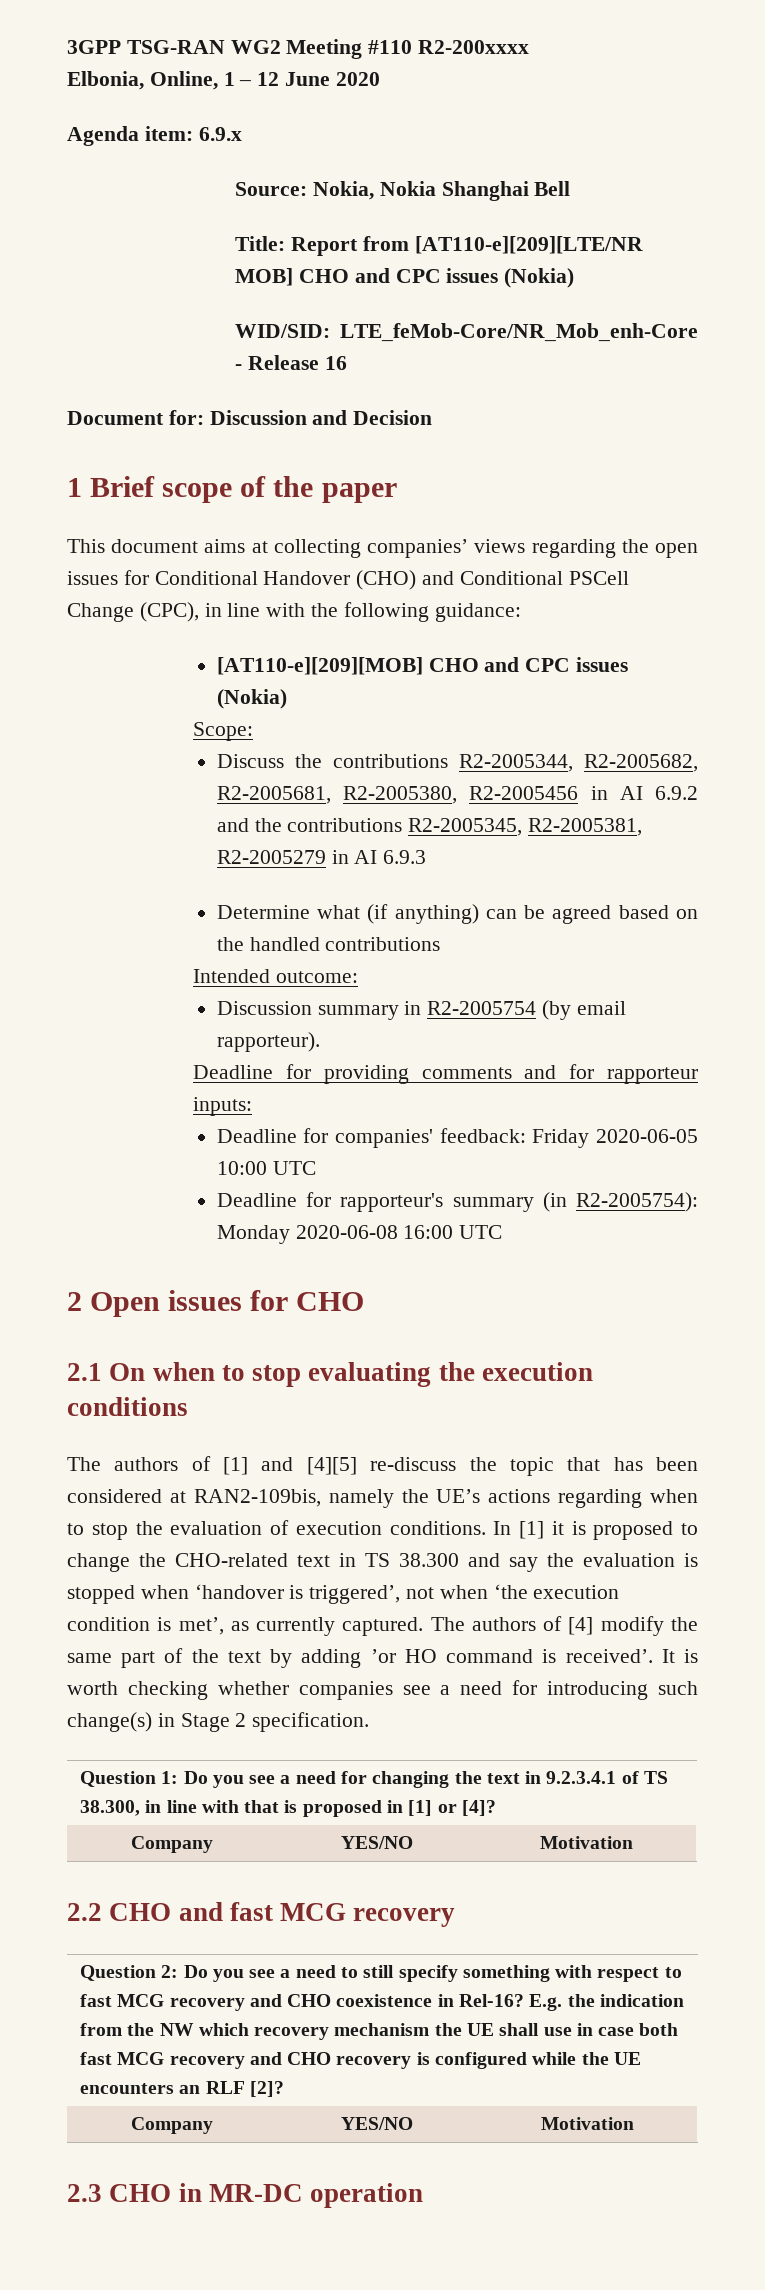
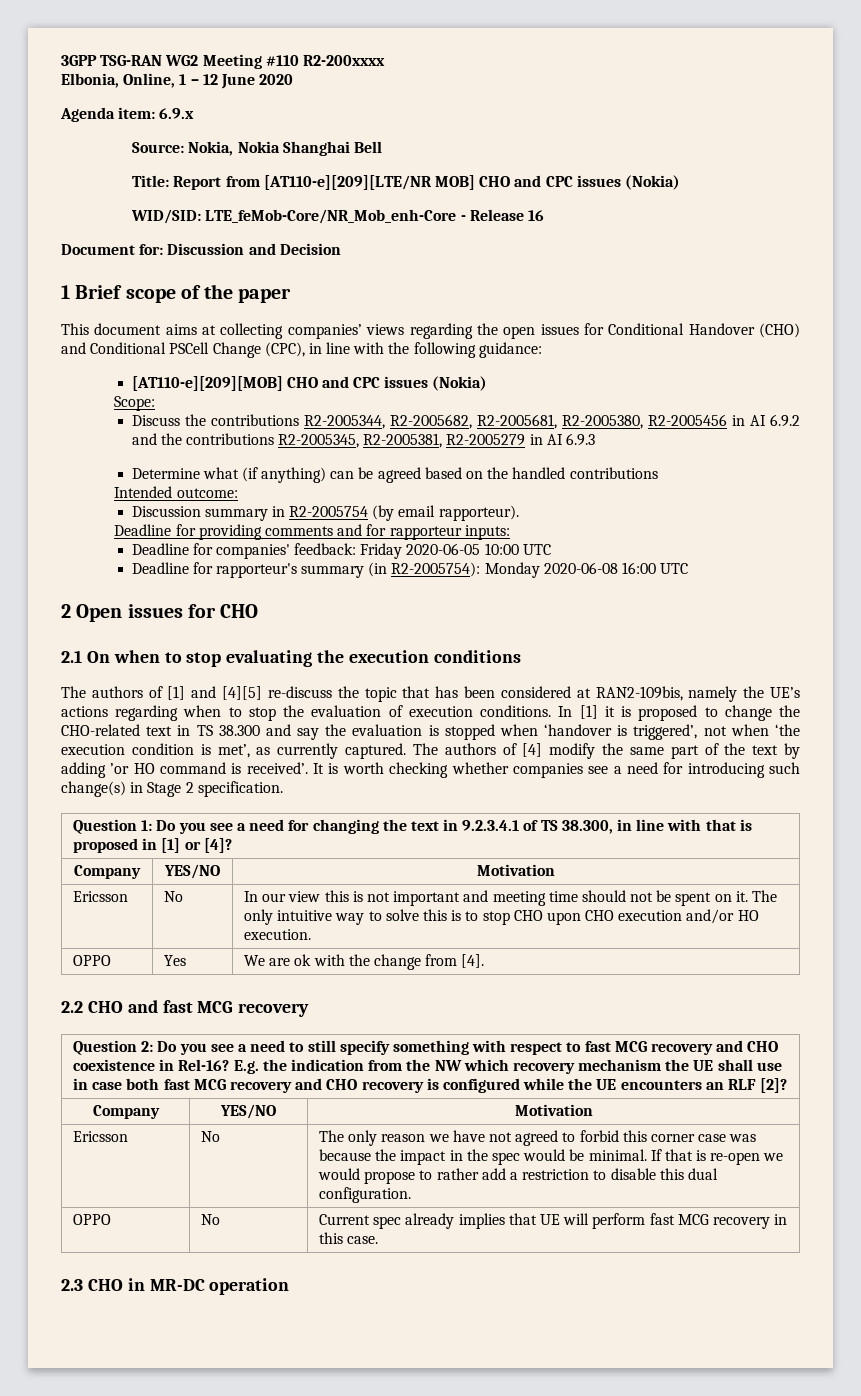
(633, 1842) none -> [73,891,129,902] [164,891,184,902] [244,890,778,906] [244,909,759,925] [244,929,312,940] [73,955,112,966] [164,955,187,966] [244,954,485,970] // Ericsson | No | In our view this is not important and meeting time should not be spent on it. The only intuitive way to solve this is to stop CHO upon CHO execution and/or HO execution. // OPPO | Yes | We are ok with the change from [4].
(634, 2123) none -> [73,1131,129,1142] [201,1131,221,1142] [319,1130,757,1146] [319,1149,784,1165] [318,1168,718,1184] [319,1187,412,1203] [73,1214,112,1225] [201,1214,221,1225] [319,1213,788,1229] [319,1232,379,1244] // Ericsson | No | The only reason we have not agreed to forbid this corner case was because the impact in the spec would be minimal. If that is re-open we would propose to rather add a restriction to disable this dual configuration. // OPPO | No | Current spec already implies that UE will perform fast MCG recovery in this case.

